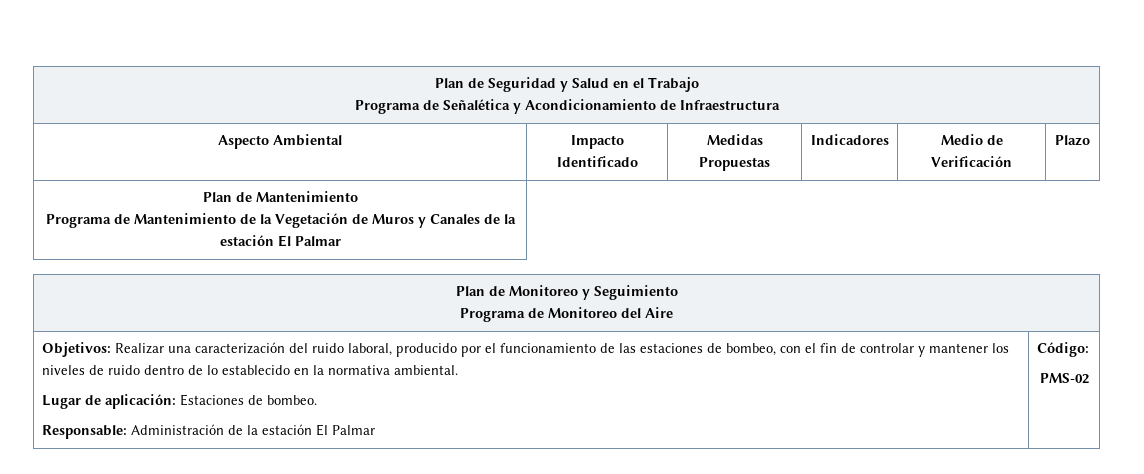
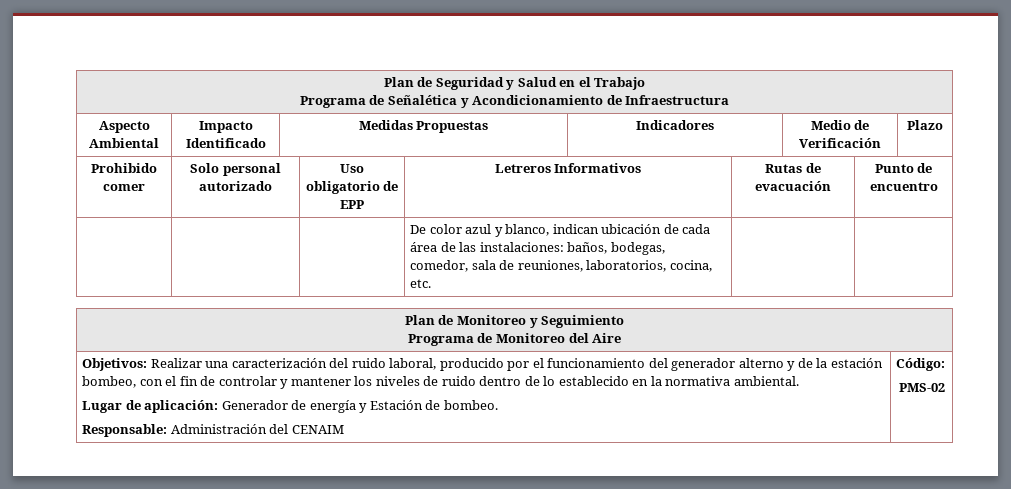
[202,191,358,202] [45,213,516,228] [219,235,341,247] Plan de Mantenimiento // Programa de Mantenimiento de la Vegetación de Muros y Canales de la estación El Palmar -> [91,163,157,173] [103,184,145,191] [190,163,281,176] [199,181,272,191] [340,164,364,173] [305,181,399,194] [340,200,364,209] [494,163,642,173] [765,163,821,173] [755,181,831,191] [874,163,933,173] [869,182,938,191] [409,224,711,237] [409,242,665,255] [409,260,712,272] [409,279,431,288] Prohibido comer | Solo personal autorizado | Uso obligatorio de EPP | Letreros Informativos | Rutas de evacuación | Punto de encuentro // | | | De color azul y blanco, indican ubicación de cada área de las instalaciones: baños, bodegas, comedor, sala de reuniones, laboratorios, cocina, etc. | |
[599,343,722,353] de las estaciones de -> [648,358,883,371] del generador alterno y de la estación
[179,394,244,406] Estaciones -> [221,400,423,413] Generador de energía y Estación
[227,424,375,436] de la estación El Palmar -> [269,424,344,434] del CENAIM

